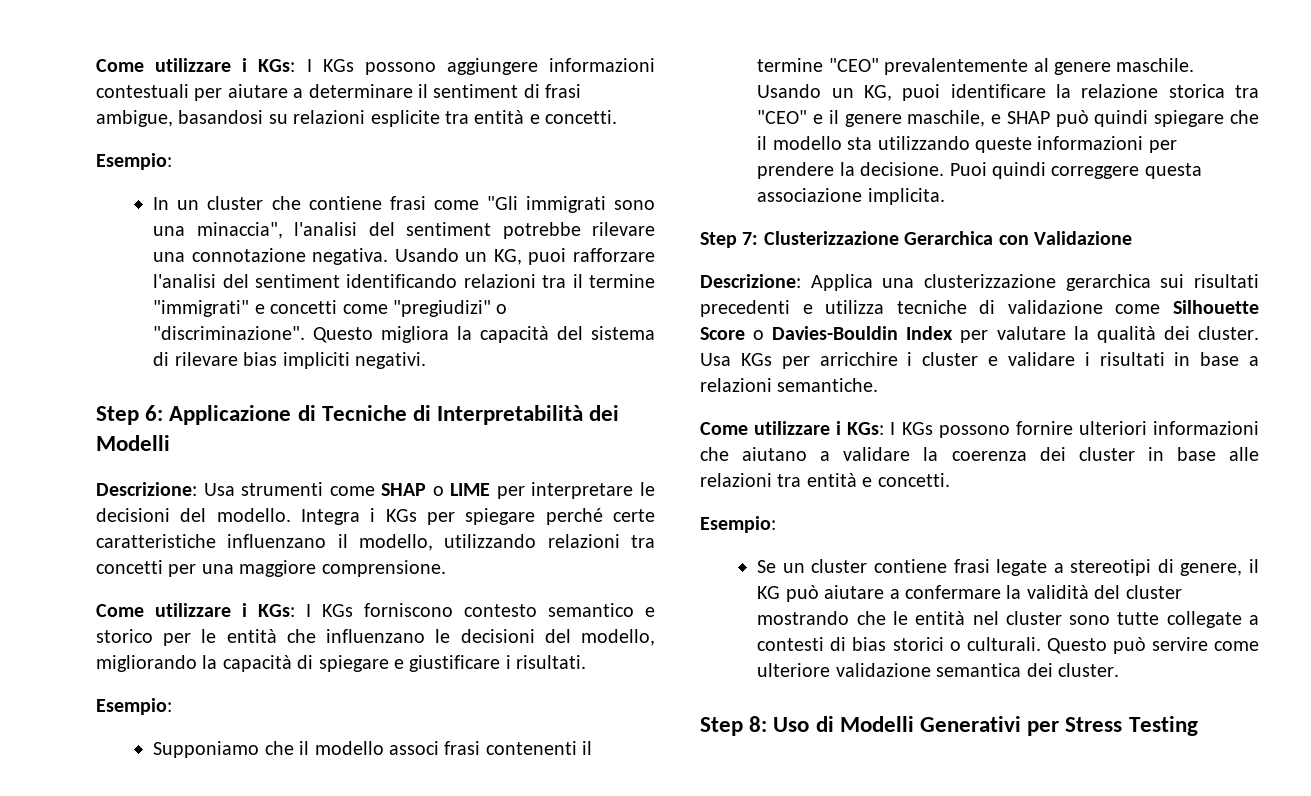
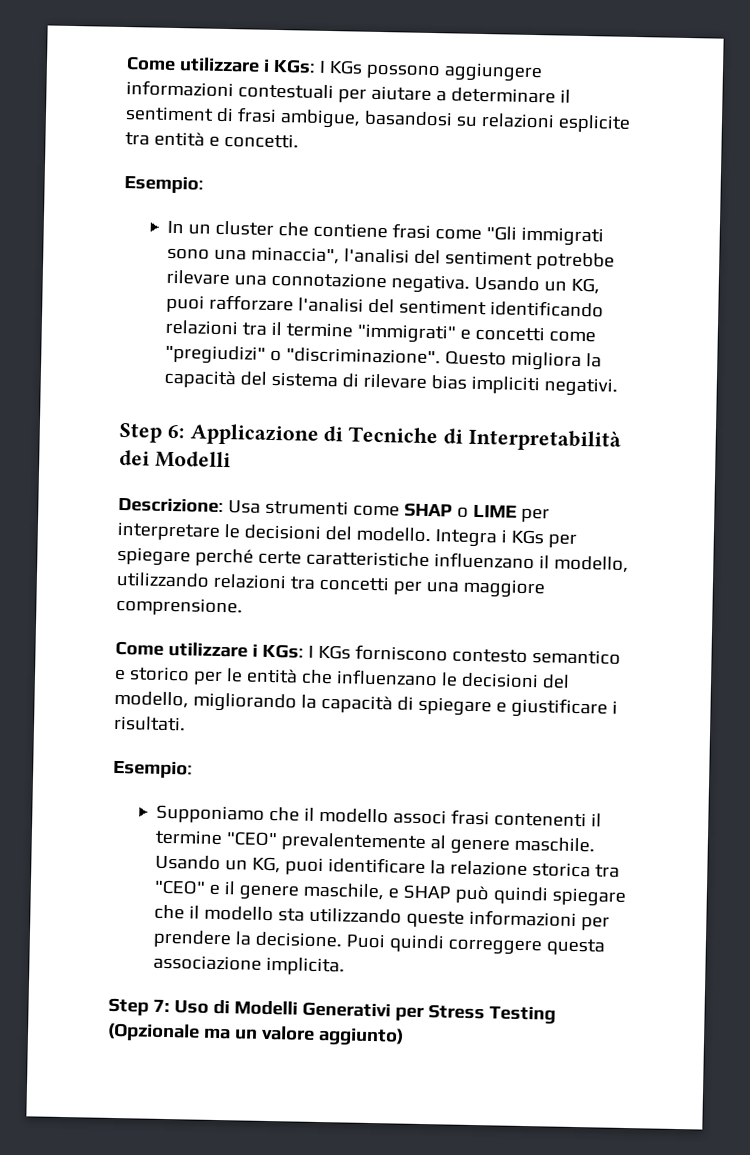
[763,231,1132,245] [700,274,1259,291] [700,300,1259,317] [700,326,1259,343] [700,352,1259,369] [700,378,879,392] [700,421,1259,438] [700,447,1259,461] [700,473,950,487] [700,516,776,533] [757,559,1259,576] [757,585,1182,602] [757,611,1259,628] [757,637,1259,654] [757,663,1119,677] [700,716,768,736] Clusterizzazione Gerarchica con Validazione // Descrizione: Applica una clusterizzazione gerarchica sui risultati precedenti e utilizza tecniche di validazione come Silhouette Score o Davies-Bouldin Index per valutare la qualità dei cluster. Usa KGs per arricchire i cluster e validare i risultati in base a relazioni semantiche. // Come utilizzare i KGs: I KGs possono fornire ulteriori informazioni che aiutano a validare la coerenza dei cluster in base alle relazioni tra entità e concetti. // Esempio: // Se un cluster contiene frasi legate a stereotipi di genere, il KG può aiutare a confermare la validità del cluster mostrando che le entità nel cluster sono tutte collegate a contesti di bias storici o culturali. Questo può servire come ulteriore validazione semantica dei cluster. // Step 8: -> (170, 1006) none
(1198, 726) none -> [107,1022,404,1047] (Opzionale ma un valore aggiunto)

